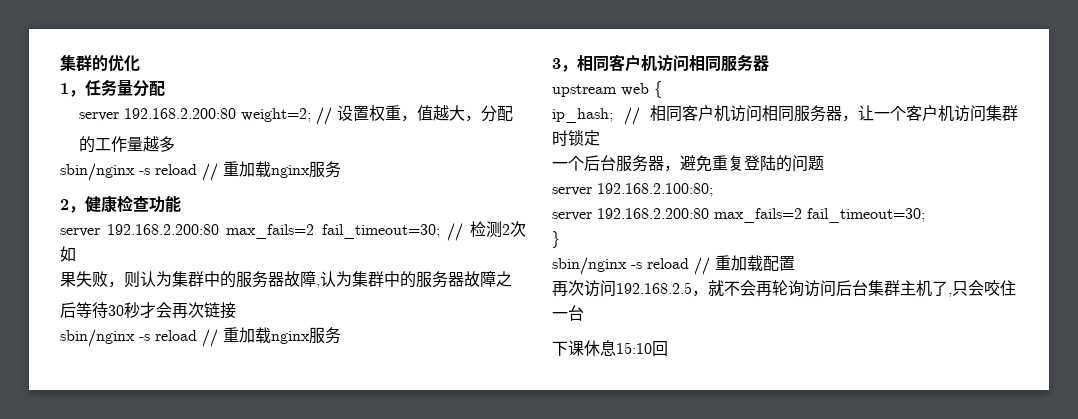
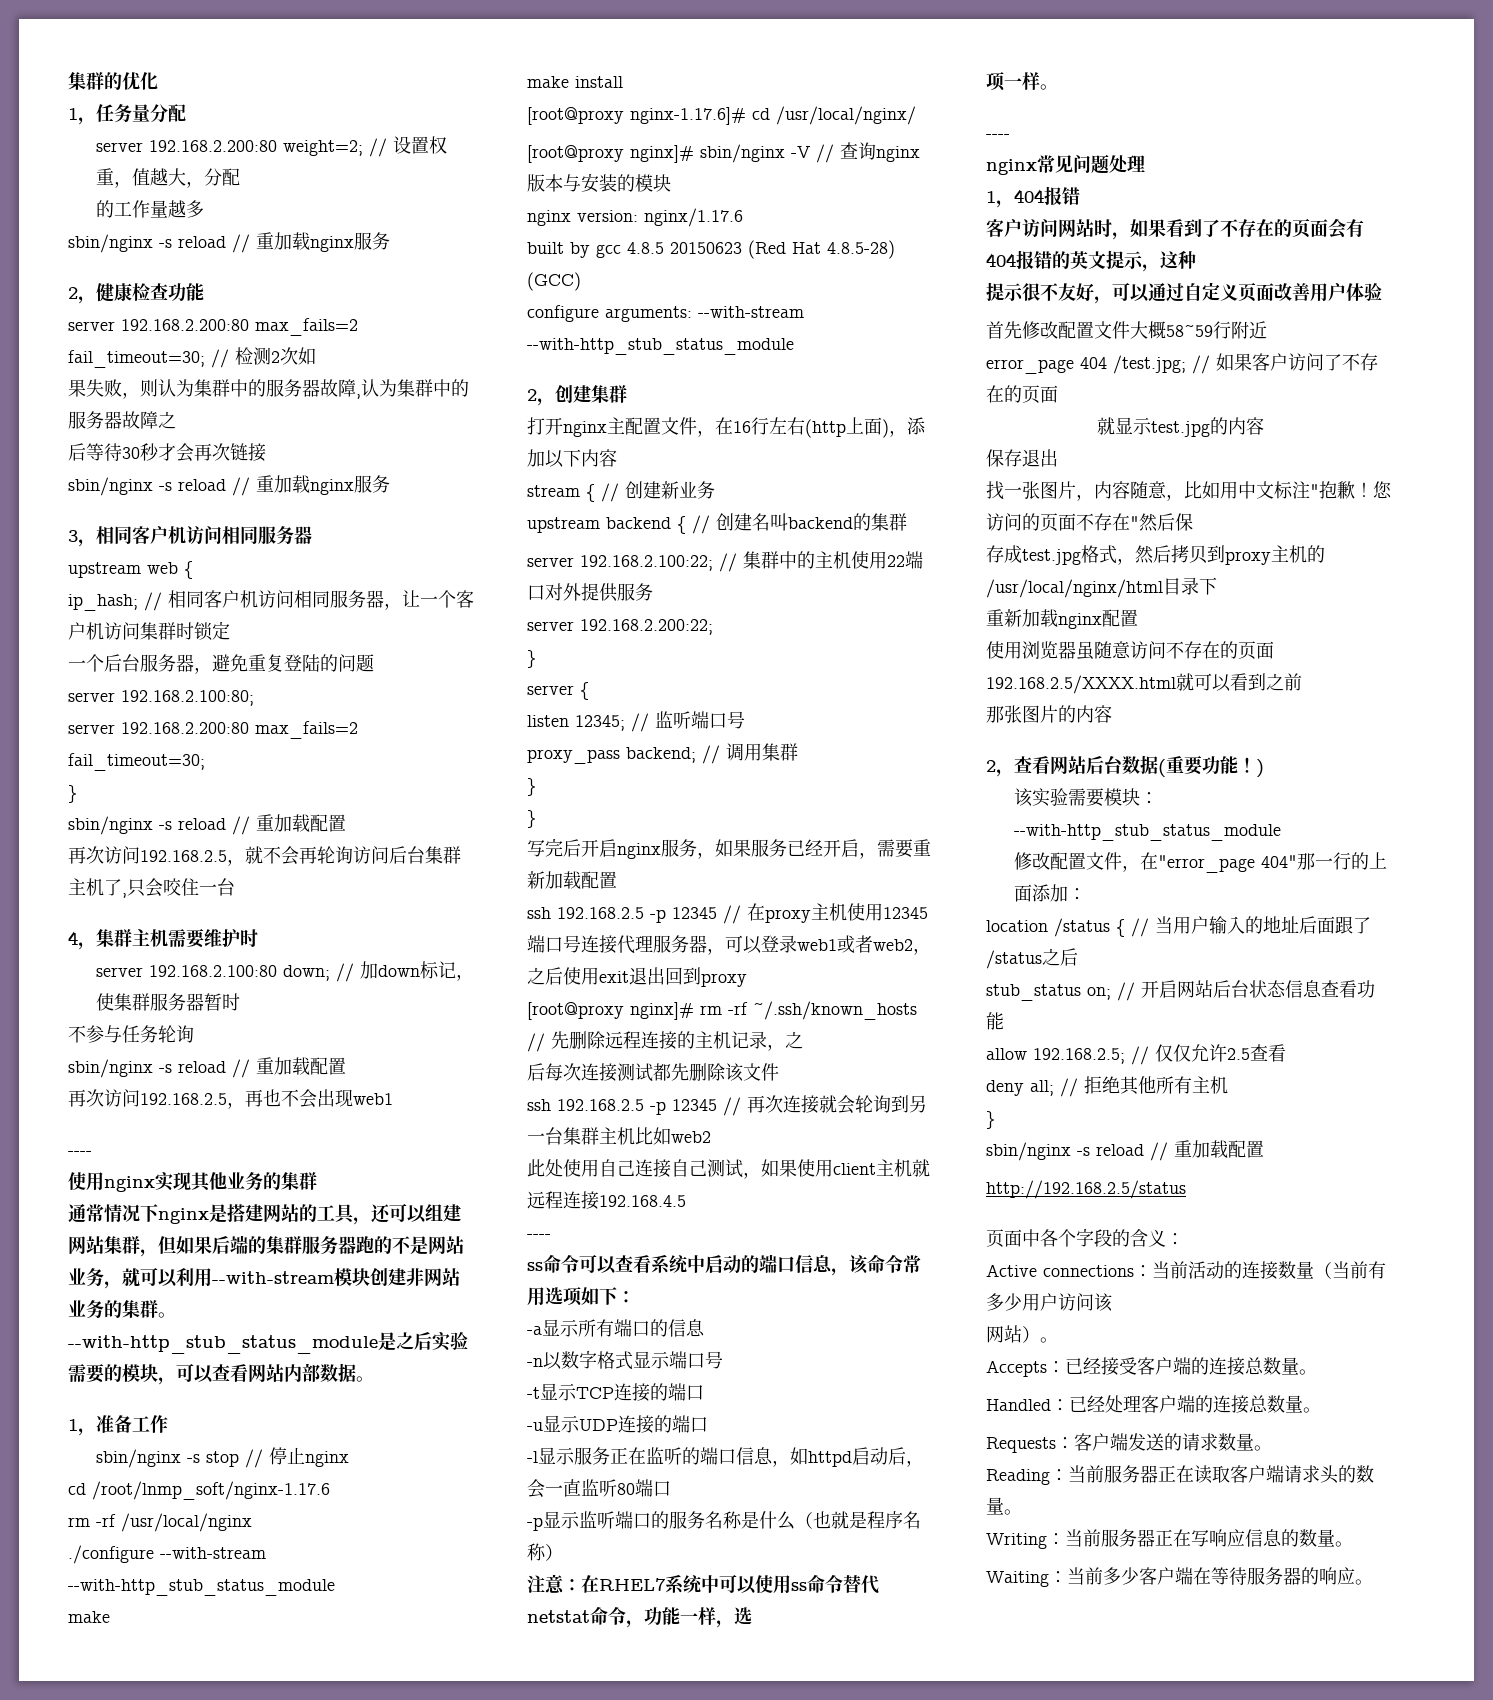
[552,340,668,356] 下课休息15:10回 -> [68,928,258,950] [95,961,474,982] [95,993,240,1011] [68,1025,194,1043] [68,1057,346,1078] [68,1089,393,1109] [68,1151,92,1156] [68,1172,317,1192] [68,1203,461,1225] [68,1235,464,1257] [68,1267,460,1289] [68,1300,176,1319] [68,1332,468,1354] [68,1363,374,1385] [68,1415,168,1436] [95,1447,349,1468] [68,1481,330,1500] [68,1513,252,1532] [68,1545,266,1564] [68,1579,335,1596] [68,1611,110,1623] [527,76,623,88] [527,106,916,125] [527,142,920,163] [527,173,671,193] [527,208,743,227] [527,240,895,259] [527,272,581,291] [527,305,804,322] [527,338,794,355] [527,384,627,406] [527,417,926,438] [527,449,617,468] [527,481,715,502] [527,513,907,534] [527,551,923,572] [527,583,653,602] [527,619,713,635] [527,650,536,668] [527,682,589,700] [527,711,745,732] [527,743,798,764] [527,778,536,796] [527,810,536,828] [527,838,931,859] [527,871,617,889] [527,903,928,924] [527,935,931,955] [527,967,747,987] [527,1001,917,1020] [527,1031,803,1052] [527,1063,779,1082] [527,1095,927,1116] [527,1127,711,1145] [527,1159,930,1179] [527,1191,686,1210] [527,1234,551,1239] [527,1254,921,1276] [527,1287,635,1306] [527,1319,705,1337] [527,1350,723,1370] [527,1383,704,1402] [527,1415,708,1434] [527,1447,924,1467] [527,1479,671,1498] [527,1511,921,1531] [527,1543,563,1561] [527,1574,879,1594] [527,1606,752,1628] [986,72,1058,91] [986,134,1010,139] [986,154,1145,175] [986,186,1080,208] [986,218,1364,240] [986,250,1196,272] [986,282,1382,304] [986,321,1267,339] [986,353,1378,374] [986,385,1058,404] [1096,417,1264,437] [986,449,1058,467] [986,481,1392,501] [986,513,1193,532] [986,545,1325,565] [986,577,1217,598] [986,609,1138,629] [986,641,1274,660] [986,673,1302,694] [986,705,1112,723] [986,755,1264,778] [1013,788,1158,807] [1013,824,1281,841] [1013,852,1387,873] [1013,884,1086,902] [986,916,1371,937] [986,948,1078,969] [986,980,1375,1001] [986,1012,1004,1030] [986,1044,1286,1065] [986,1076,1228,1097] [986,1111,995,1129] [986,1140,1264,1161] [986,1180,1186,1199] [986,1228,1184,1248] [986,1261,1386,1280] [986,1293,1113,1312] [986,1325,1058,1343] [986,1357,1317,1377] [986,1395,1321,1414] [986,1433,1272,1453] [986,1465,1374,1485] [986,1497,1022,1515] [986,1529,1353,1549] [986,1567,1373,1587] 4，集群主机需要维护时 // server 192.168.2.100:80 down; // 加down标记，使集群服务器暂时 // 不参与任务轮询 // sbin/nginx -s reload // 重加载配置 // 再次访问192.168.2.5，再也不会出现web1 // ---- // 使用nginx实现其他业务的集群 // 通常情况下nginx是搭建网站的工具，还可以组建网站集群，但如果后端的集群服务器跑的不是网站业务，就可以利用--with-stream模块创建非网站业务的集群。--with-http_stub_status_module是之后实验需要的模块，可以查看网站内部数据。 // 1，准备工作 // sbin/nginx -s stop // 停止nginx // cd /root/lnmp_soft/nginx-1.17.6 // rm -rf /usr/local/nginx // ./configure --with-stream --with-http_stub_status_module // make // make install // [root@proxy nginx-1.17.6]# cd /usr/local/nginx/ // [root@proxy nginx]# sbin/nginx -V // 查询nginx版本与安装的模块 // nginx version: nginx/1.17.6 // built by gcc 4.8.5 20150623 (Red Hat 4.8.5-28) (GCC) // configure arguments: --with-stream --with-http_stub_status_module // 2，创建集群 // 打开nginx主配置文件，在16行左右(http上面)，添加以下内容 // stream { // 创建新业务 // upstream backend { // 创建名叫backend的集群 // server 192.168.2.100:22; // 集群中的主机使用22端口对外提供服务 // server 192.168.2.200:22; // } // server { // listen 12345; // 监听端口号 // proxy_pass backend; // 调用集群 // } // } // 写完后开启nginx服务，如果服务已经开启，需要重新加载配置 // ssh 192.168.2.5 -p 12345 // 在proxy主机使用12345端口号连接代理服务器，可以登录web1或者web2，之后使用exit退出回到proxy // [root@proxy nginx]# rm -rf ~/.ssh/known_hosts // 先删除远程连接的主机记录，之 // 后每次连接测试都先删除该文件 // ssh 192.168.2.5 -p 12345 // 再次连接就会轮询到另一台集群主机比如web2 // 此处使用自己连接自己测试，如果使用client主机就远程连接192.168.4.5 // ---- // ss命令可以查看系统中启动的端口信息，该命令常用选项如下： // -a显示所有端口的信息 // -n以数字格式显示端口号 // -t显示TCP连接的端口 // -u显示UDP连接的端口 // -l显示服务正在监听的端口信息，如httpd启动后，会一直监听80端口 // -p显示监听端口的服务名称是什么（也就是程序名称） // 注意：在RHEL7系统中可以使用ss命令替代netstat命令，功能一样，选 // 项一样。 // ---- // nginx常见问题处理 // 1，404报错 // 客户访问网站时，如果看到了不存在的页面会有404报错的英文提示，这种 // 提示很不友好，可以通过自定义页面改善用户体验 // 首先修改配置文件大概58~59行附近 // error_page 404 /test.jpg; // 如果客户访问了不存在的页面 // 就显示test.jpg的内容 // 保存退出 // 找一张图片，内容随意，比如用中文标注"抱歉！您访问的页面不存在"然后保 // 存成test.jpg格式，然后拷贝到proxy主机的/usr/local/nginx/html目录下 // 重新加载nginx配置 // 使用浏览器虽随意访问不存在的页面192.168.2.5/XXXX.html就可以看到之前 // 那张图片的内容 // 2，查看网站后台数据(重要功能！) // 该实验需要模块：--with-http_stub_status_module // 修改配置文件，在"error_page 404"那一行的上面添加： // location /status { // 当用户输入的地址后面跟了/status之后 // stub_status on; // 开启网站后台状态信息查看功能 // allow 192.168.2.5; // 仅仅允许2.5查看 // deny all; // 拒绝其他所有主机 // } // sbin/nginx -s reload // 重加载配置 // http://192.168.2.5/status // 页面中各个字段的含义： // Active connections：当前活动的连接数量（当前有多少用户访问该 // 网站）。 // Accepts：已经接受客户端的连接总数量。 // Handled：已经处理客户端的连接总数量。 // Requests：客户端发送的请求数量。 // Reading：当前服务器正在读取客户端请求头的数量。 // Writing：当前服务器正在写响应信息的数量。 // Waiting：当前多少客户端在等待服务器的响应。

